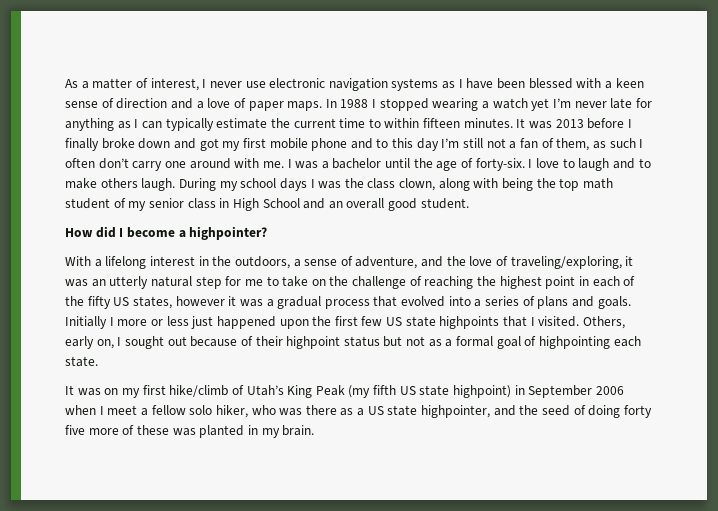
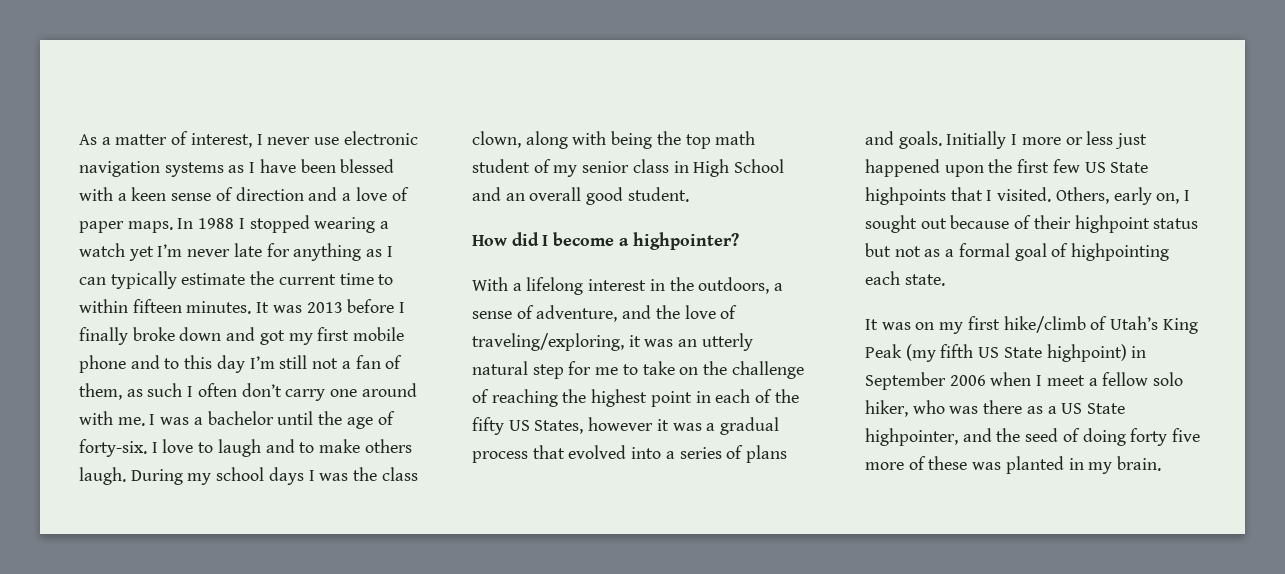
[132,296,172,309] states, -> [534,420,584,434] States,
[405,316,436,327] state -> [1110,162,1149,173] State
[419,385,450,396] state -> [1003,347,1042,358] State
[387,405,418,416] state -> [1087,403,1126,414] State

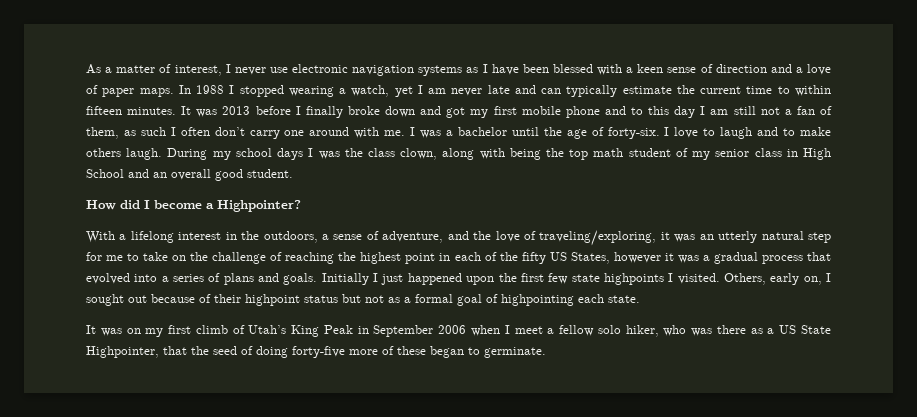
[79,243,393,261] watch yet I’m never late for anything as I -> [351,85,536,97] watch, yet I am never late and
[249,356,275,369] I’m -> [700,106,729,115] I am
[632,232,739,250] highpointer? -> [217,200,301,212] Highpointer?
[1021,131,1114,145] more or less -> (379, 277) none
[1084,162,1149,173] [865,187,983,205] US State highpoints that -> [571,273,664,285] state highpoints
[1003,316,1086,333] hike/climb -> [195,325,228,334] climb
[905,344,1127,362] (my fifth US State highpoint) -> (353, 329) none
[865,428,992,446] highpointer, and -> [86,346,187,358] Highpointer, that
[1130,428,1201,446] forty five -> [292,346,345,358] forty-five
[972,456,1162,474] was planted in my brain. -> [430,346,546,358] began to germinate.

